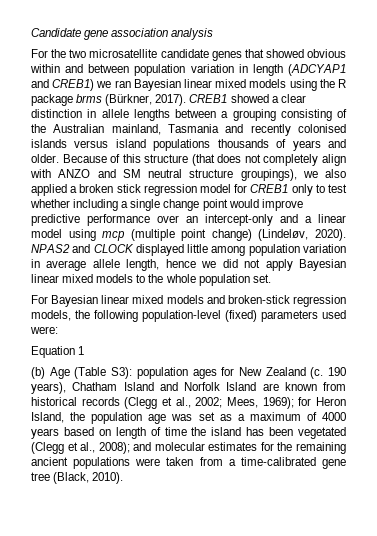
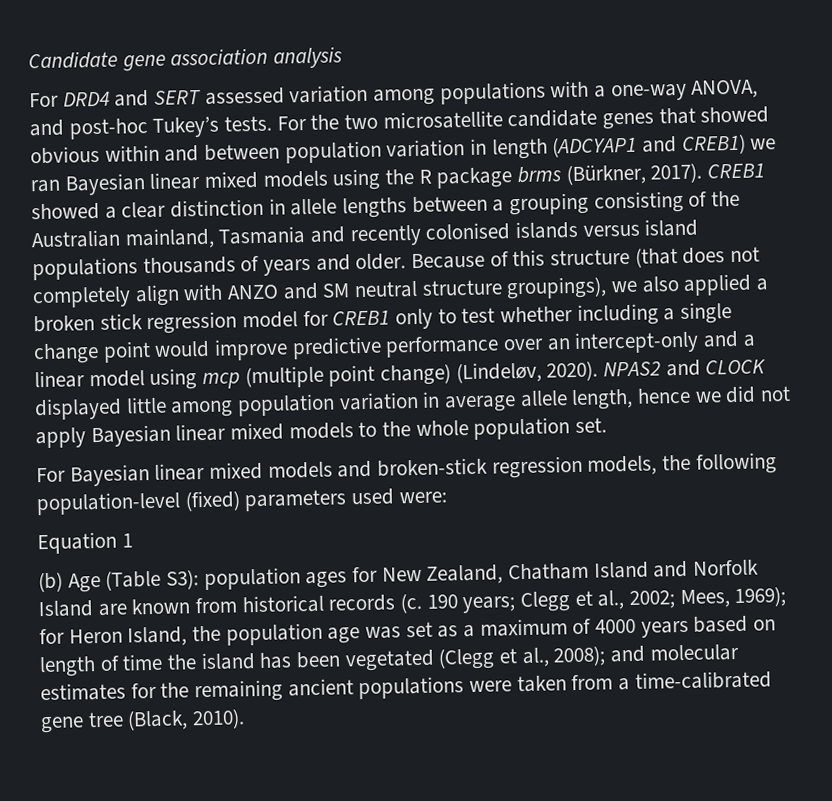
(48, 53) none -> [62,79,759,107] [29,115,307,140] DRD4 and SERT assessed variation among populations with a one-way ANOVA, and post-hoc Tukey’s tests. For
[265,367,346,379] [31,382,66,394] Zealand (c. 190 years), -> [426,564,504,585] Zealand,
[124,397,158,409] (Clegg -> [400,591,571,614] (c. 190 years; Clegg

